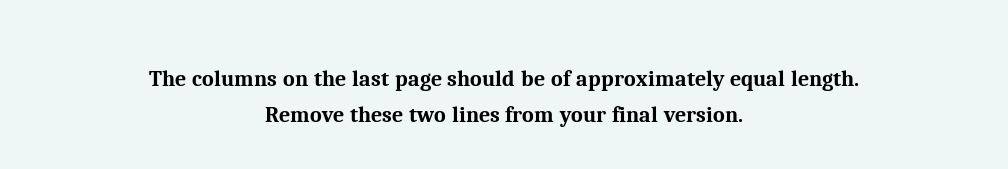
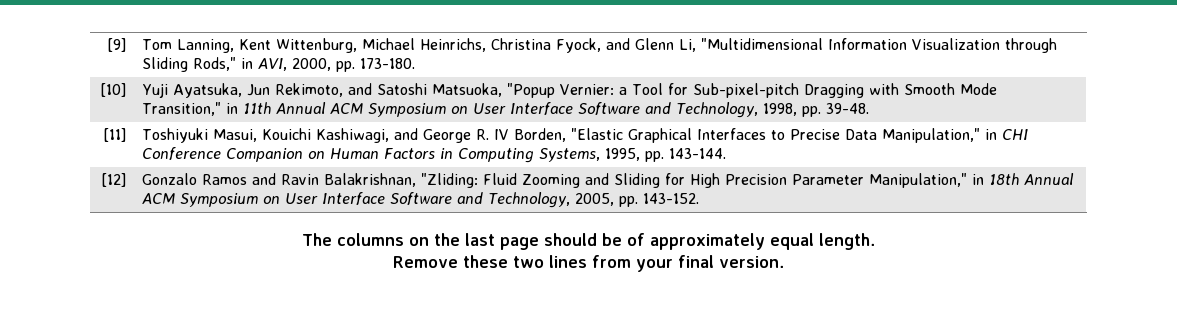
(148, 78) none -> [106,38,127,52] [142,38,1058,53] [142,57,416,72] [99,83,127,97] [142,83,998,98] [142,102,870,118] [102,128,127,142] [142,128,1029,143] [142,147,727,163] [100,173,127,187] [142,173,1075,188] [142,192,700,208] [9] | Tom Lanning, Kent Wittenburg, Michael Heinrichs, Christina Fyock, and Glenn Li, "Multidimensional Information Visualization through Sliding Rods," in AVI, 2000, pp. 173-180. // [10] | Yuji Ayatsuka, Jun Rekimoto, and Satoshi Matsuoka, "Popup Vernier: a Tool for Sub-pixel-pitch Dragging with Smooth Mode Transition," in 11th Annual ACM Symposium on User Interface Software and Technology, 1998, pp. 39-48. // [11] | Toshiyuki Masui, Kouichi Kashiwagi, and George R. IV Borden, "Elastic Graphical Interfaces to Precise Data Manipulation," in CHI Conference Companion on Human Factors in Computing Systems, 1995, pp. 143-144. // [12] | Gonzalo Ramos and Ravin Balakrishnan, "Zliding: Fluid Zooming and Sliding for High Precision Parameter Manipulation," in 18th Annual ACM Symposium on User Interface Software and Technology, 2005, pp. 143-152. //

